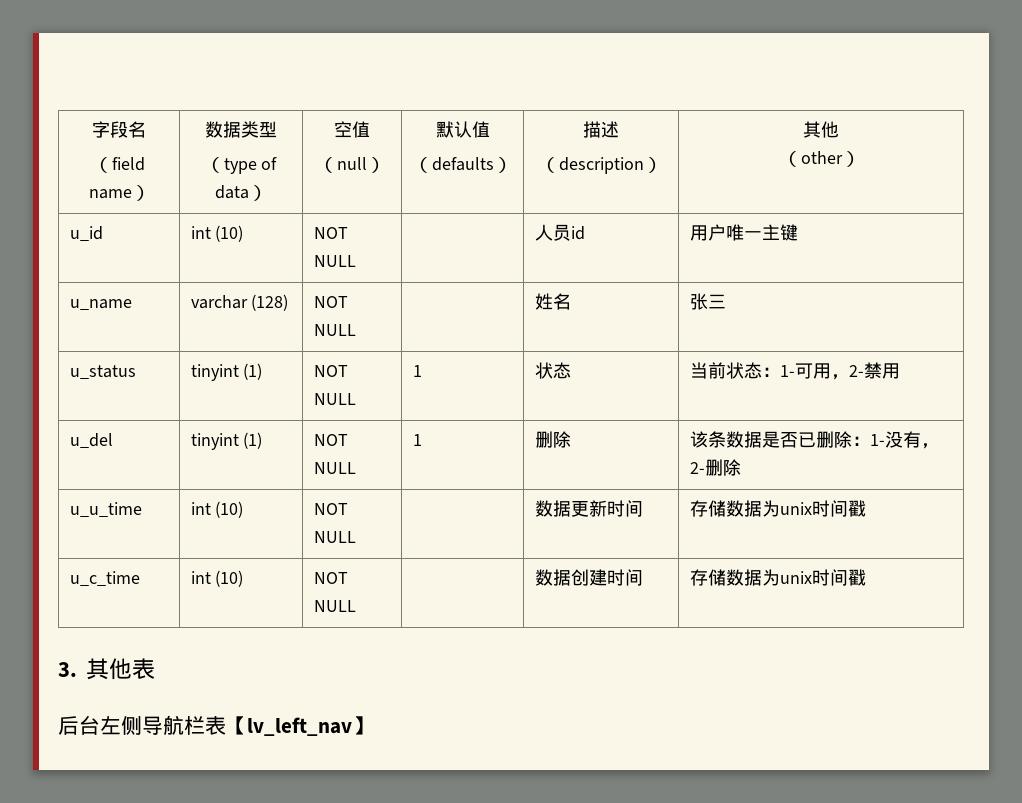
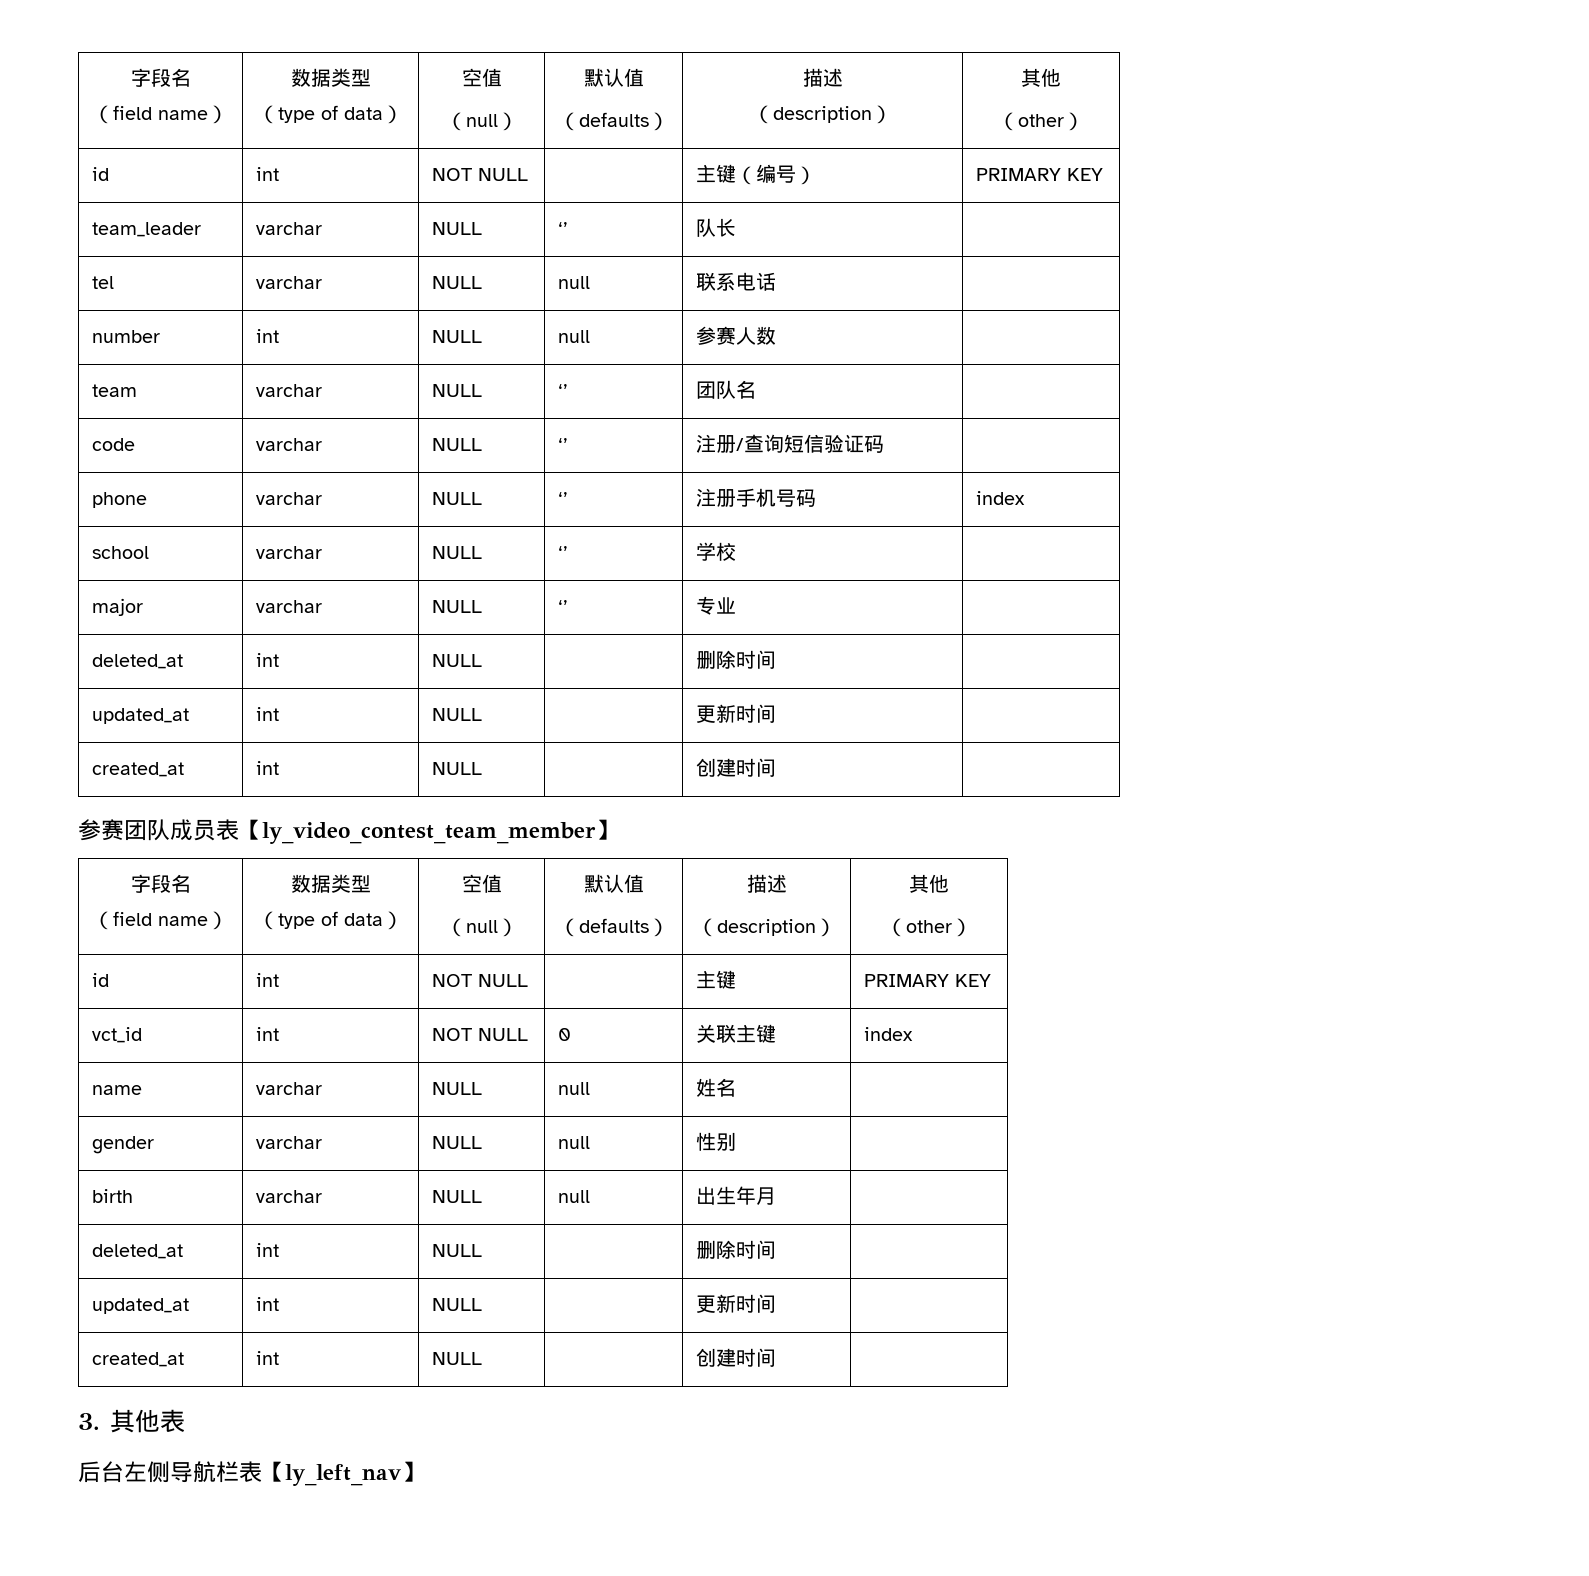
[69,226,103,241] [190,225,244,242] [313,227,348,239] [313,255,356,267] [534,224,585,241] [689,224,798,241] [69,299,132,310] [190,294,289,311] [313,296,348,308] [313,324,356,336] [534,293,571,310] [689,293,726,310] [69,365,136,379] [190,363,263,381] [313,365,348,377] [313,393,356,405] [412,365,422,377] [534,362,571,379] [689,362,900,380] [69,433,113,448] [190,432,263,450] [313,434,348,446] [313,462,356,474] [412,434,422,446] [534,431,571,448] [689,431,939,449] [689,459,741,476] [69,502,142,517] [190,501,244,518] [313,503,348,515] [313,531,356,543] [534,500,643,517] [689,500,866,517] [69,571,140,586] [190,570,244,587] [313,572,348,584] [313,600,356,612] [534,569,643,586] [689,569,866,586] u_id | int (10) | NOT NULL | | 人员id | 用户唯一主键 // u_name | varchar (128) | NOT NULL | | 姓名 | 张三 // u_status | tinyint (1) | NOT NULL | 1 | 状态 | 当前状态：1-可用，2-禁用 // u_del | tinyint (1) | NOT NULL | 1 | 删除 | 该条数据是否已删除：1-没有，2-删除 // u_u_time | int (10) | NOT NULL | | 数据更新时间 | 存储数据为unix时间戳 // u_c_time | int (10) | NOT NULL | | 数据创建时间 | 存储数据为unix时间戳 -> [91,167,109,181] [255,167,279,181] [431,168,528,181] [695,164,816,185] [975,168,1103,181] [91,222,201,237] [255,222,322,235] [431,222,482,235] [557,222,568,235] [695,218,736,237] [91,276,114,289] [255,276,322,289] [431,276,482,289] [557,276,590,289] [695,272,776,291] [91,330,160,343] [255,329,279,343] [431,330,482,343] [557,330,590,343] [695,326,776,345] [91,384,137,397] [255,384,322,397] [431,384,482,397] [557,384,568,397] [695,380,756,399] [91,438,135,451] [255,438,322,451] [431,438,482,451] [557,438,568,451] [695,434,884,453] [91,492,147,508] [255,492,322,505] [431,492,482,505] [557,492,568,505] [695,488,816,507] [975,491,1025,505] [91,546,149,559] [255,546,322,559] [431,546,482,559] [557,546,568,559] [695,542,736,561] [91,598,143,616] [255,600,322,613] [431,600,482,613] [557,600,568,613] [695,596,736,615] [91,654,183,669] [255,653,279,667] [431,654,482,667] [695,650,776,669] [91,708,189,724] [255,707,279,721] [431,708,482,721] [695,704,776,723] [91,762,184,777] [255,761,279,775] [431,762,482,775] [695,758,776,777] [78,819,618,844] [130,874,191,893] [93,911,228,930] [290,874,371,893] [258,911,404,930] [461,874,502,893] [445,918,518,937] [583,874,644,893] [558,918,669,937] [746,874,787,893] [697,918,836,937] [909,874,949,893] [886,918,972,937] [91,973,109,987] [255,973,279,987] [431,974,528,987] [695,970,736,989] [863,974,991,987] [91,1027,142,1043] [255,1027,279,1041] [431,1028,528,1041] [557,1028,571,1041] [695,1024,776,1043] [863,1027,913,1041] [91,1085,142,1095] [255,1082,322,1095] [431,1082,482,1095] [557,1082,590,1095] [695,1078,736,1097] [91,1136,154,1154] [255,1136,322,1149] [431,1136,482,1149] [557,1136,590,1149] [695,1132,736,1151] [91,1189,133,1203] [255,1190,322,1203] [431,1190,482,1203] [557,1190,590,1203] [695,1186,776,1205] [91,1244,183,1259] [255,1243,279,1257] [431,1244,482,1257] [695,1240,776,1259] [91,1298,189,1314] [255,1297,279,1311] [431,1298,482,1311] [695,1294,776,1313] [91,1352,184,1367] [255,1351,279,1365] [431,1352,482,1365] [695,1348,776,1367] id | int | NOT NULL | | 主键（编号） | PRIMARY KEY // team_leader | varchar | NULL | ‘’ | 队长 | // tel | varchar | NULL | null | 联系电话 | // number | int | NULL | null | 参赛人数 | // team | varchar | NULL | ‘’ | 团队名 | // code | varchar | NULL | ‘’ | 注册/查询短信验证码 | // phone | varchar | NULL | ‘’ | 注册手机号码 | index // school | varchar | NULL | ‘’ | 学校 | // major | varchar | NULL | ‘’ | 专业 | // deleted_at | int | NULL | | 删除时间 | // updated_at | int | NULL | | 更新时间 | // created_at | int | NULL | | 创建时间 | // 参赛团队成员表【ly_video_contest_team_member】 // 字段名 // （field name） | 数据类型 // （type of data） | 空值 // （null） | 默认值 // （defaults） | 描述 // （description） | 其他 // （other） // id | int | NOT NULL | | 主键 | PRIMARY KEY // vct_id | int | NOT NULL | 0 | 关联主键 | index // name | varchar | NULL | null | 姓名 | // gender | varchar | NULL | null | 性别 | // birth | varchar | NULL | null | 出生年月 | // deleted_at | int | NULL | | 删除时间 | // updated_at | int | NULL | | 更新时间 | // created_at | int | NULL | | 创建时间 |
[247,717,352,736] lv_left_nav -> [285,1464,401,1486] ly_left_nav

